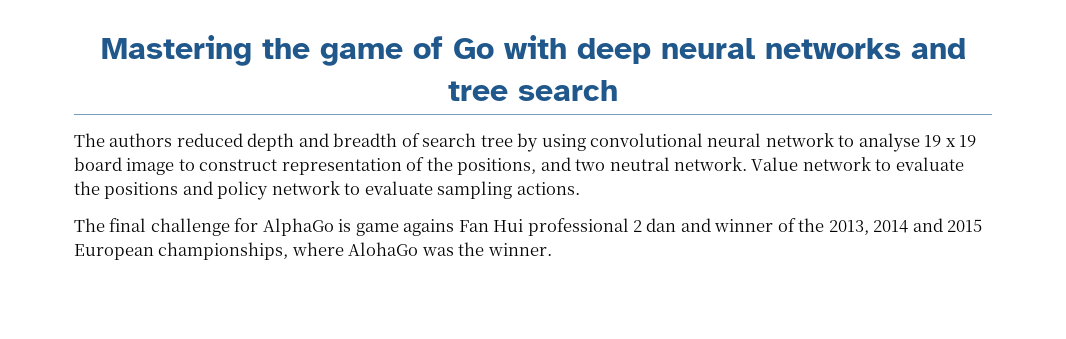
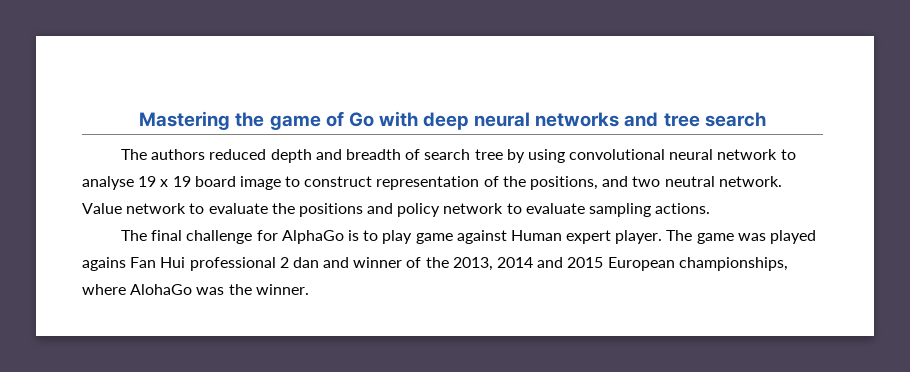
[355,223,399,236] game -> [363,230,817,244] to play game against Human expert player. The game was played

